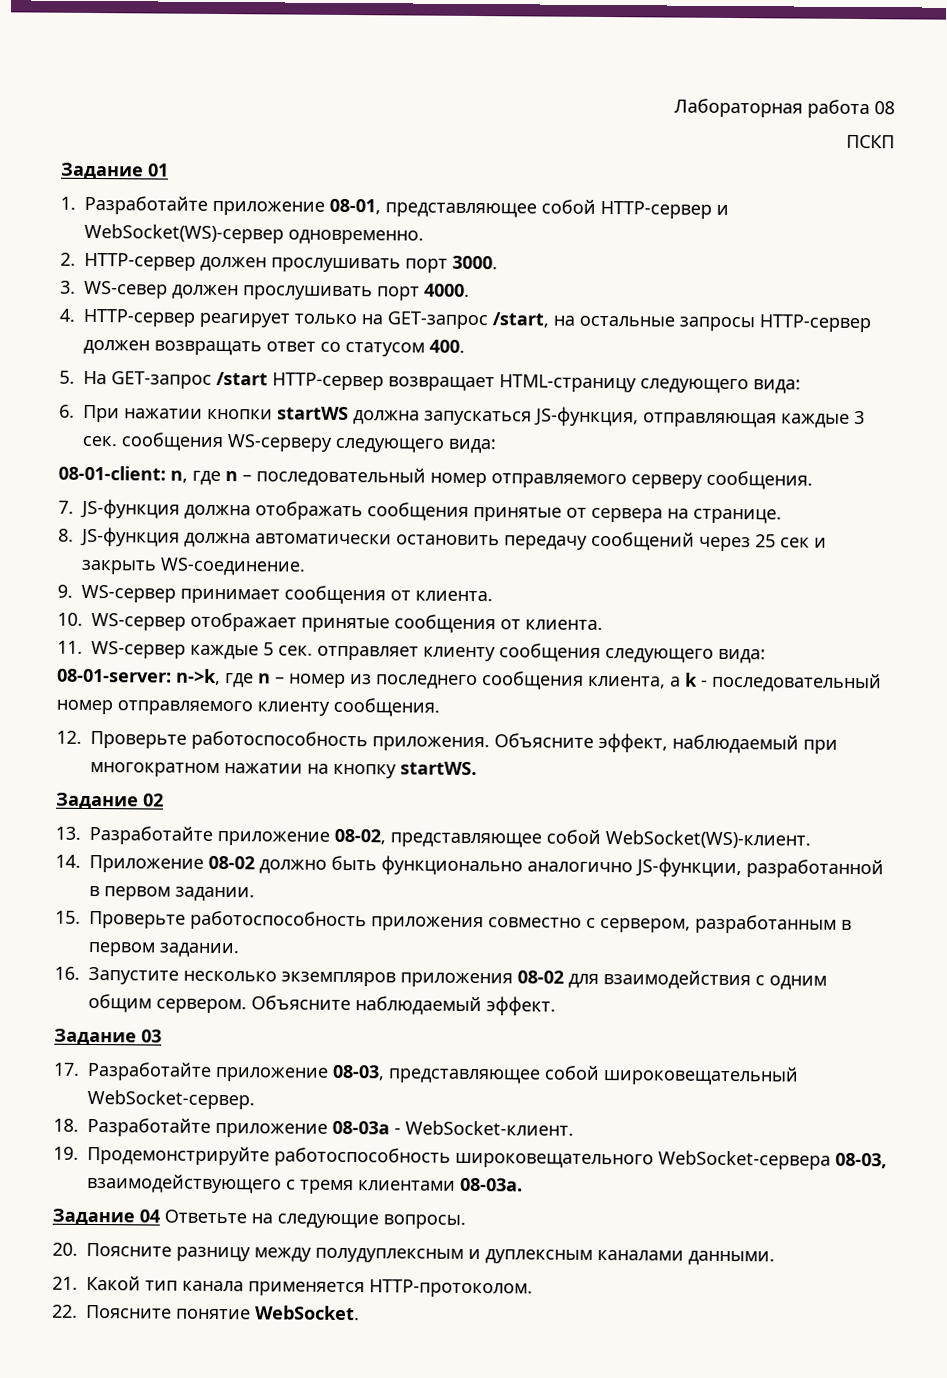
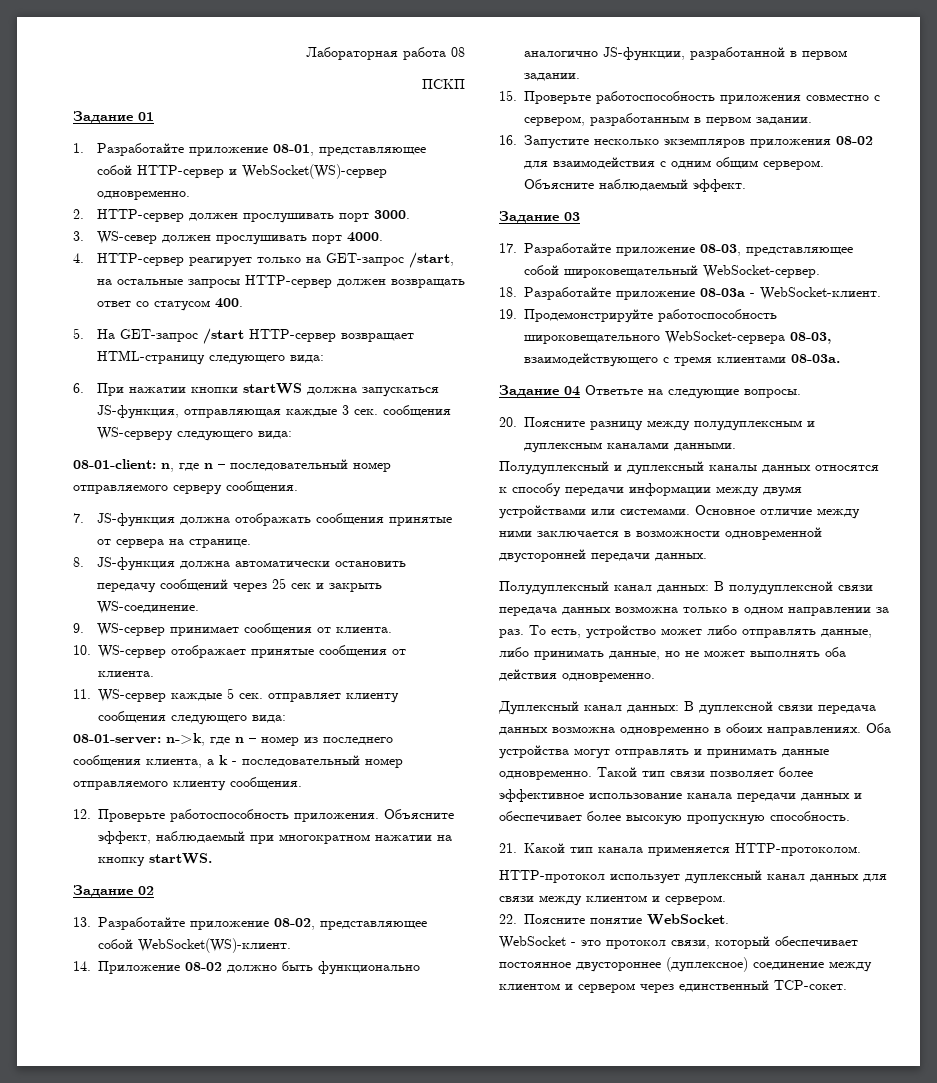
(775, 1258) none -> [499,461,879,475] [499,483,802,497] [499,505,860,519] [499,527,822,540] [499,549,707,563] [499,581,873,595] [499,606,889,616] [499,625,872,639] [499,647,846,660] [499,669,655,682] [498,701,876,715] [499,723,891,736] [499,745,829,759] [499,767,813,780] [499,789,862,802] [499,811,850,825] // Полудуплексный и дуплексный каналы данных относятся к способу передачи информации между двумя устройствами или системами. Основное отличие между ними заключается в возможности одновременной двусторонней передачи данных. // Полудуплексный канал данных: В полудуплексной связи передача данных возможна только в одном направлении за раз. То есть, устройство может либо отправлять данные, либо принимать данные, но не может выполнять оба действия одновременно. // Дуплексный канал данных: В дуплексной связи передача данных возможна одновременно в обоих направлениях. Оба устройства могут отправлять и принимать данные одновременно. Такой тип связи позволяет более эффективное использование канала передачи данных и обеспечивает более высокую пропускную способность.
[52,1304,360,1321] 22. Поясните понятие WebSocket. -> [499,870,887,884] [499,895,726,906] [499,914,729,925] [499,936,858,949] [499,957,872,972] [499,980,847,993] HTTP-протокол использует дуплексный канал данных для связи между клиентом и сервером. // 22. Поясните понятие WebSocket. // WebSocket - это протокол связи, который обеспечивает постоянное двустороннее (дуплексное) соединение между клиентом и сервером через единственный TCP-сокет.

